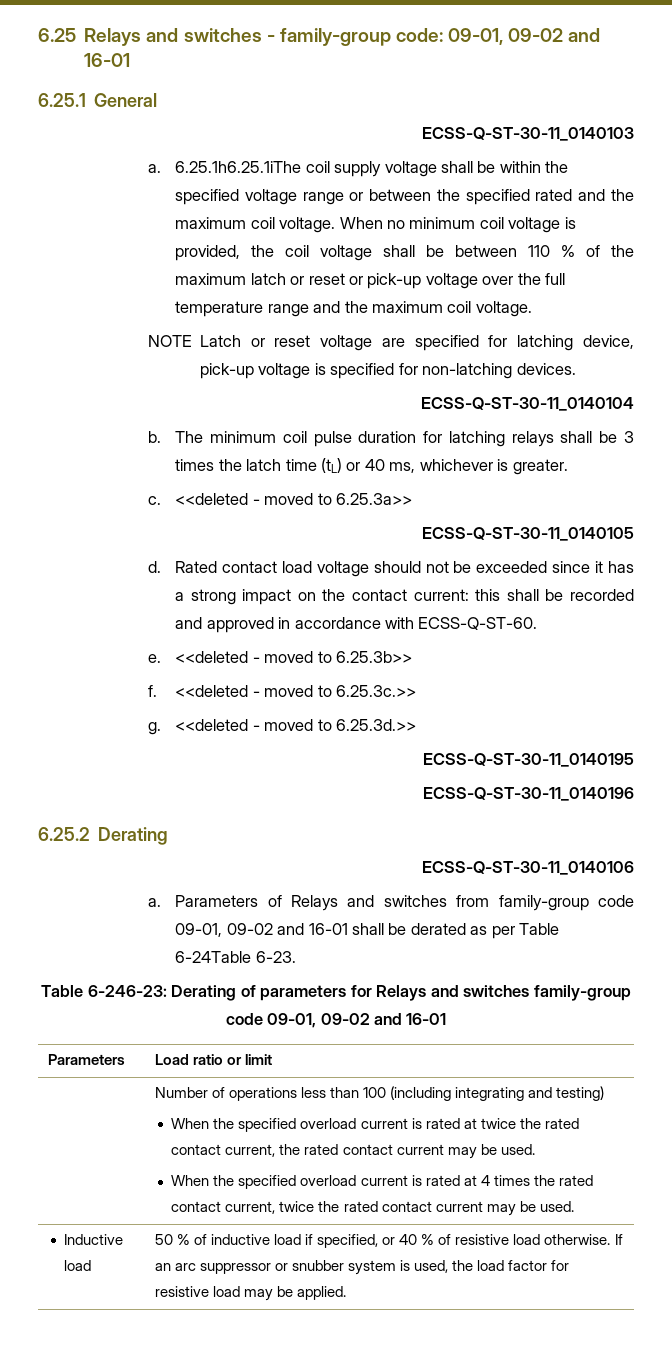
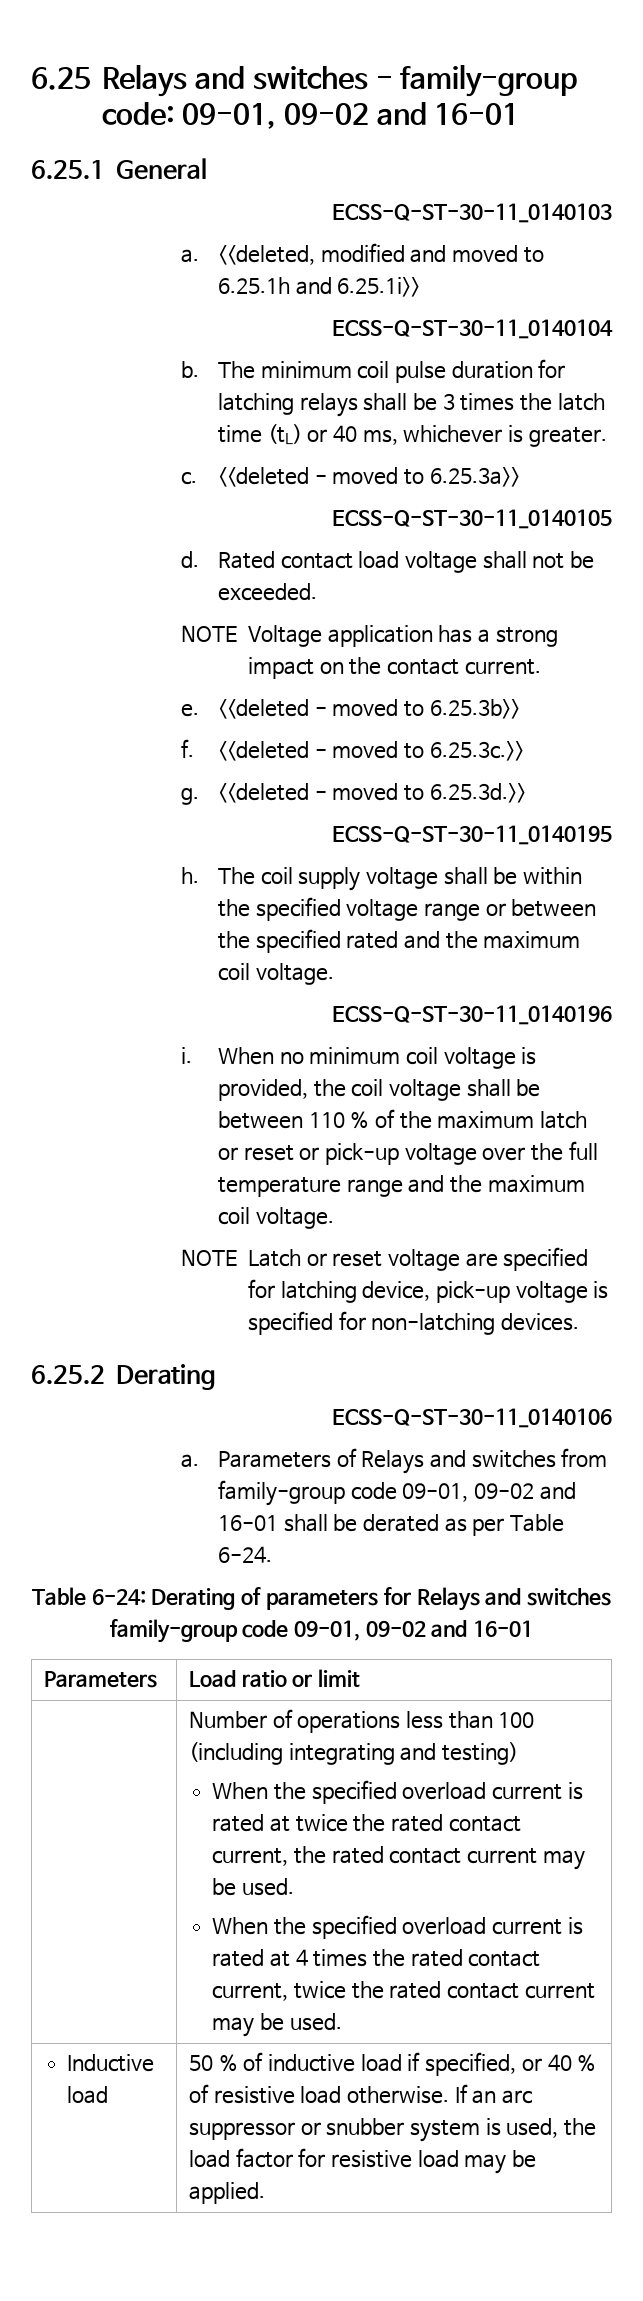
[175,161,302,173] 6.25.1h6.25.1iThe -> [218,243,544,265] [218,277,421,297] [332,319,614,339] [180,359,566,383] [218,393,605,417] [218,424,607,447] [180,467,520,487] [332,509,613,529] [180,551,595,573] [218,583,318,601] [180,625,558,647] [248,657,541,679] [180,699,520,719] [180,739,524,761] [180,783,526,805] [332,825,613,845] [180,867,256,885] <<deleted, modified and moved to 6.25.1h and 6.25.1i>> // ECSS-Q-ST-30-11_0140104 // b. The minimum coil pulse duration for latching relays shall be 3 times the latch time (tL) or 40 ms, whichever is greater. // c. <<deleted - moved to 6.25.3a>> // ECSS-Q-ST-30-11_0140105 // d. Rated contact load voltage shall not be exceeded. // NOTE Voltage application has a strong impact on the contact current. // e. <<deleted - moved to 6.25.3b>> // f. <<deleted - moved to 6.25.3c.>> // g. <<deleted - moved to 6.25.3d.>> // ECSS-Q-ST-30-11_0140195 // h. The
(336, 225) none -> [332,1005,613,1025] [180,1047,192,1064] // ECSS-Q-ST-30-11_0140196 // i.
[421,397,634,411] [147,431,634,447] [175,458,568,475] [147,493,412,505] [422,527,634,541] [147,561,635,577] [175,589,634,605] [175,617,538,633] [147,651,412,663] [147,685,416,697] [147,719,416,735] [423,753,634,767] [423,787,634,801] // ECSS-Q-ST-30-11_0140104 // b. The minimum coil pulse duration for latching relays shall be 3 times the latch time (tL) or 40 ms, whichever is greater. // c. <<deleted - moved to 6.25.3a>> // ECSS-Q-ST-30-11_0140105 // d. Rated contact load voltage should not be exceeded since it has a strong impact on the contact current: this shall be recorded and approved in accordance with ECSS-Q-ST-60. // e. <<deleted - moved to 6.25.3b>> // f. <<deleted - moved to 6.25.3c.>> // g. <<deleted - moved to 6.25.3d.>> // ECSS-Q-ST-30-11_0140195 // ECSS-Q-ST-30-11_0140196 -> (580, 1322) none
[175,951,296,963] [41,985,167,997] 6-24Table 6-23. // Table 6-246-23: -> [218,1546,273,1563] [31,1587,146,1606] 6-24. // Table 6-24:

